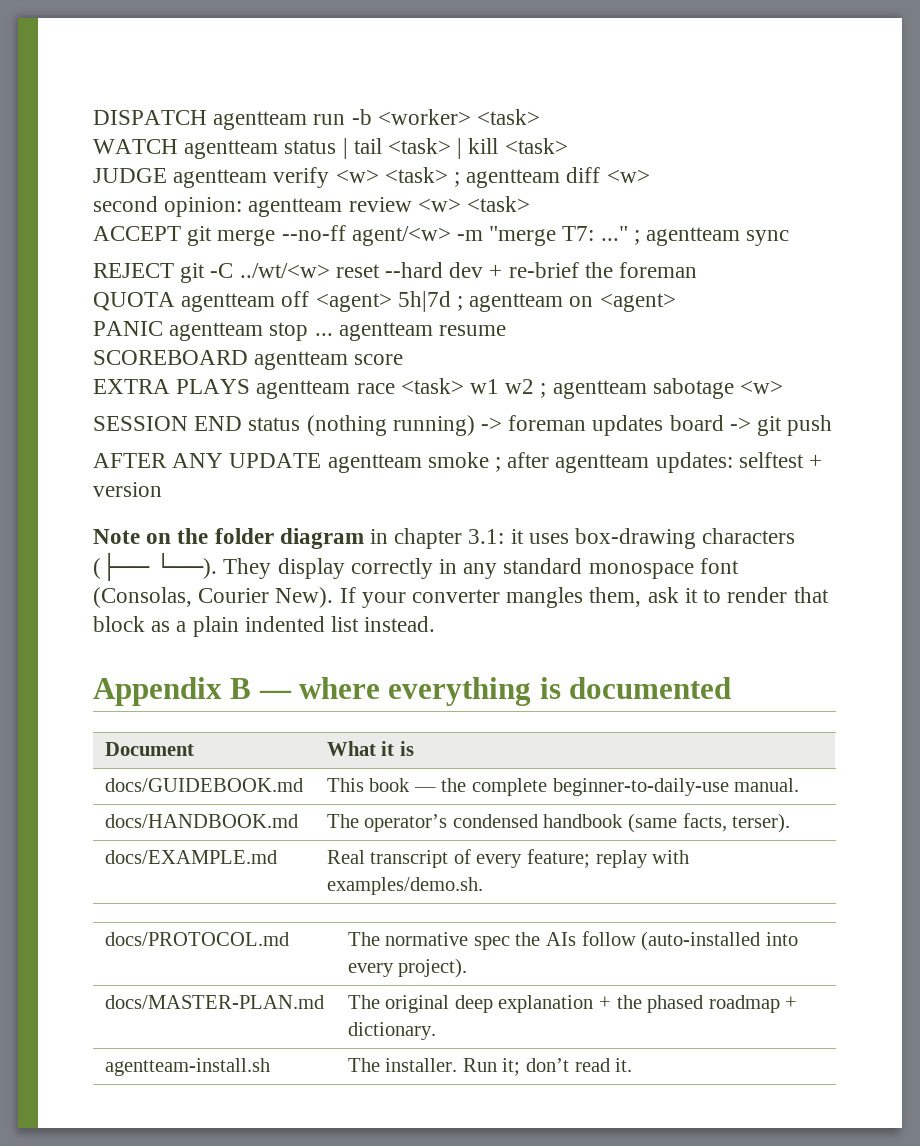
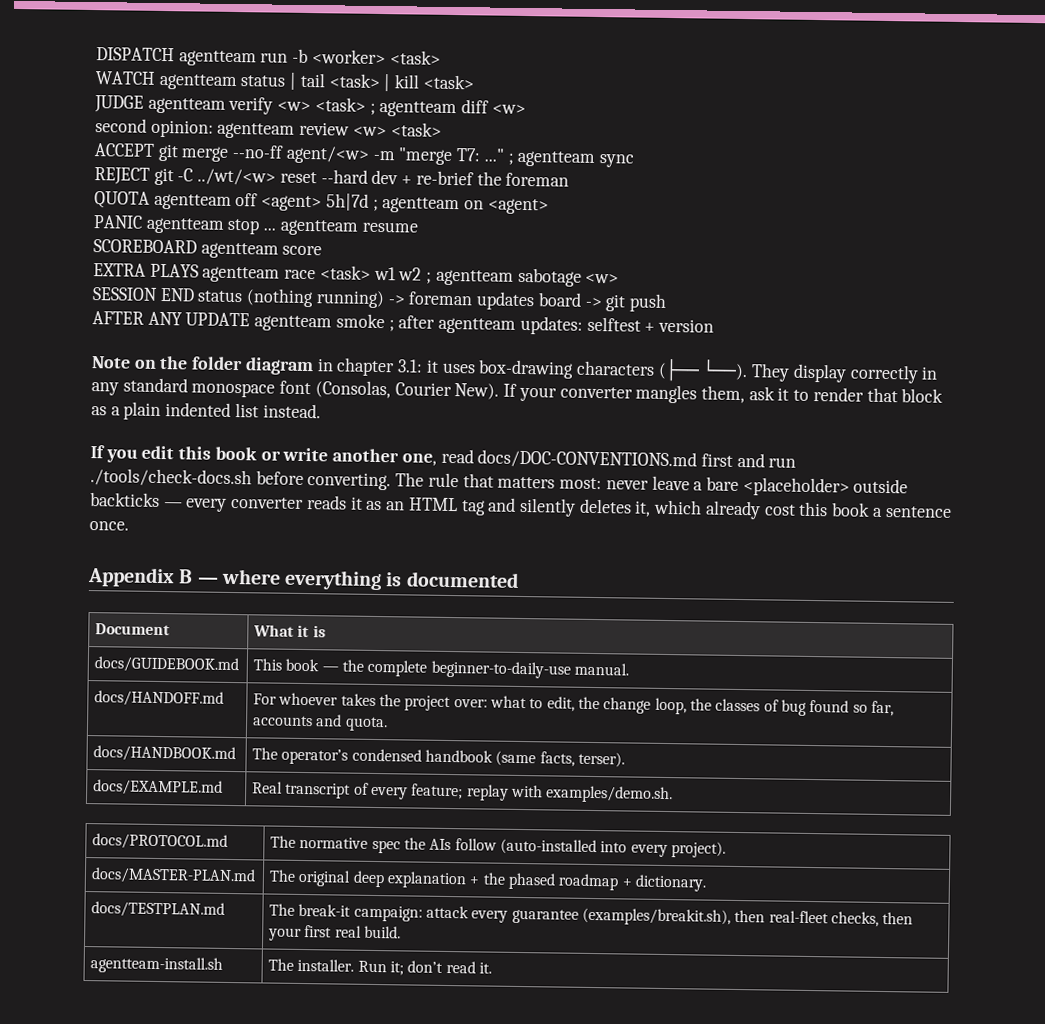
(436, 624) none -> [90,445,797,470] [90,468,909,497] [90,492,952,520] [89,521,129,531] // If you edit this book or write another one, read docs/DOC-CONVENTIONS.md first and run ./tools/check-docs.sh before converting. The rule that matters most: never leave a bare <placeholder> outside backticks — every converter reads it as an HTML tag and silently deletes it, which already cost this book a sentence once.
(800, 785) none -> [94,690,225,707] [253,692,894,717] [253,714,388,732] // docs/HANDOFF.md | For whoever takes the project over: what to edit, the change loop, the classes of bug found so far, accounts and quota.
(436, 1031) none -> [91,901,226,918] [269,903,914,927] [268,925,402,942] // docs/TESTPLAN.md | The break-it campaign: attack every guarantee (examples/breakit.sh), then real-fleet checks, then your first real build.

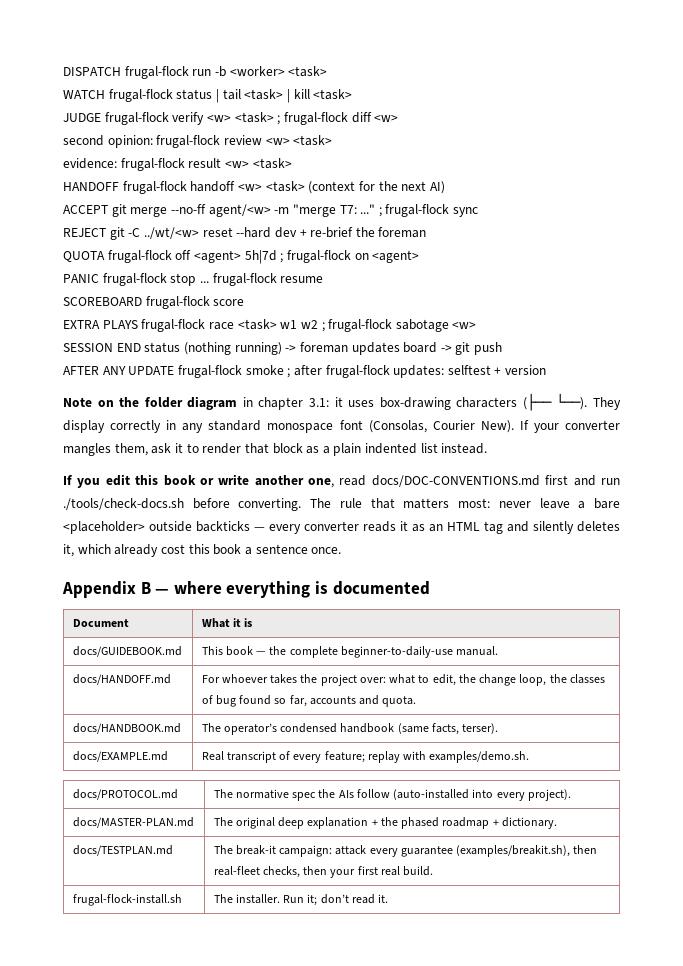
[178,50,257,67] agentteam -> [124,66,189,79] frugal-flock
[158,73,237,91] agentteam -> [108,89,173,102] frugal-flock
[147,97,226,114] agentteam -> [104,112,169,125] frugal-flock
[379,100,458,118] agentteam -> [283,112,348,125] frugal-flock
[217,122,296,139] agentteam -> [156,135,221,148] frugal-flock
(442, 129) none -> [63,158,292,171] [63,181,445,194] // evidence: frugal-flock result <w> <task> // HANDOFF frugal-flock handoff <w> <task> (context for the next AI)
[517,150,596,167] agentteam -> [385,204,450,217] frugal-flock
[153,193,232,210] agentteam -> [107,250,172,263] frugal-flock
[382,197,461,214] agentteam -> [286,250,351,263] frugal-flock
[145,217,225,234] agentteam -> [102,273,167,286] frugal-flock
[279,219,359,236] agentteam -> [212,273,277,286] frugal-flock
[200,242,279,259] agentteam -> [145,296,210,309] frugal-flock
[202,266,281,283] agentteam -> [141,319,206,332] frugal-flock
[435,269,514,286] agentteam -> [328,319,393,332] frugal-flock
[254,315,333,332] agentteam -> [177,365,242,378] frugal-flock
[438,317,517,334] agentteam -> [325,365,390,378] frugal-flock
[90,956,224,974] agentteam-install.sh -> [72,894,182,906] frugal-flock-install.sh

